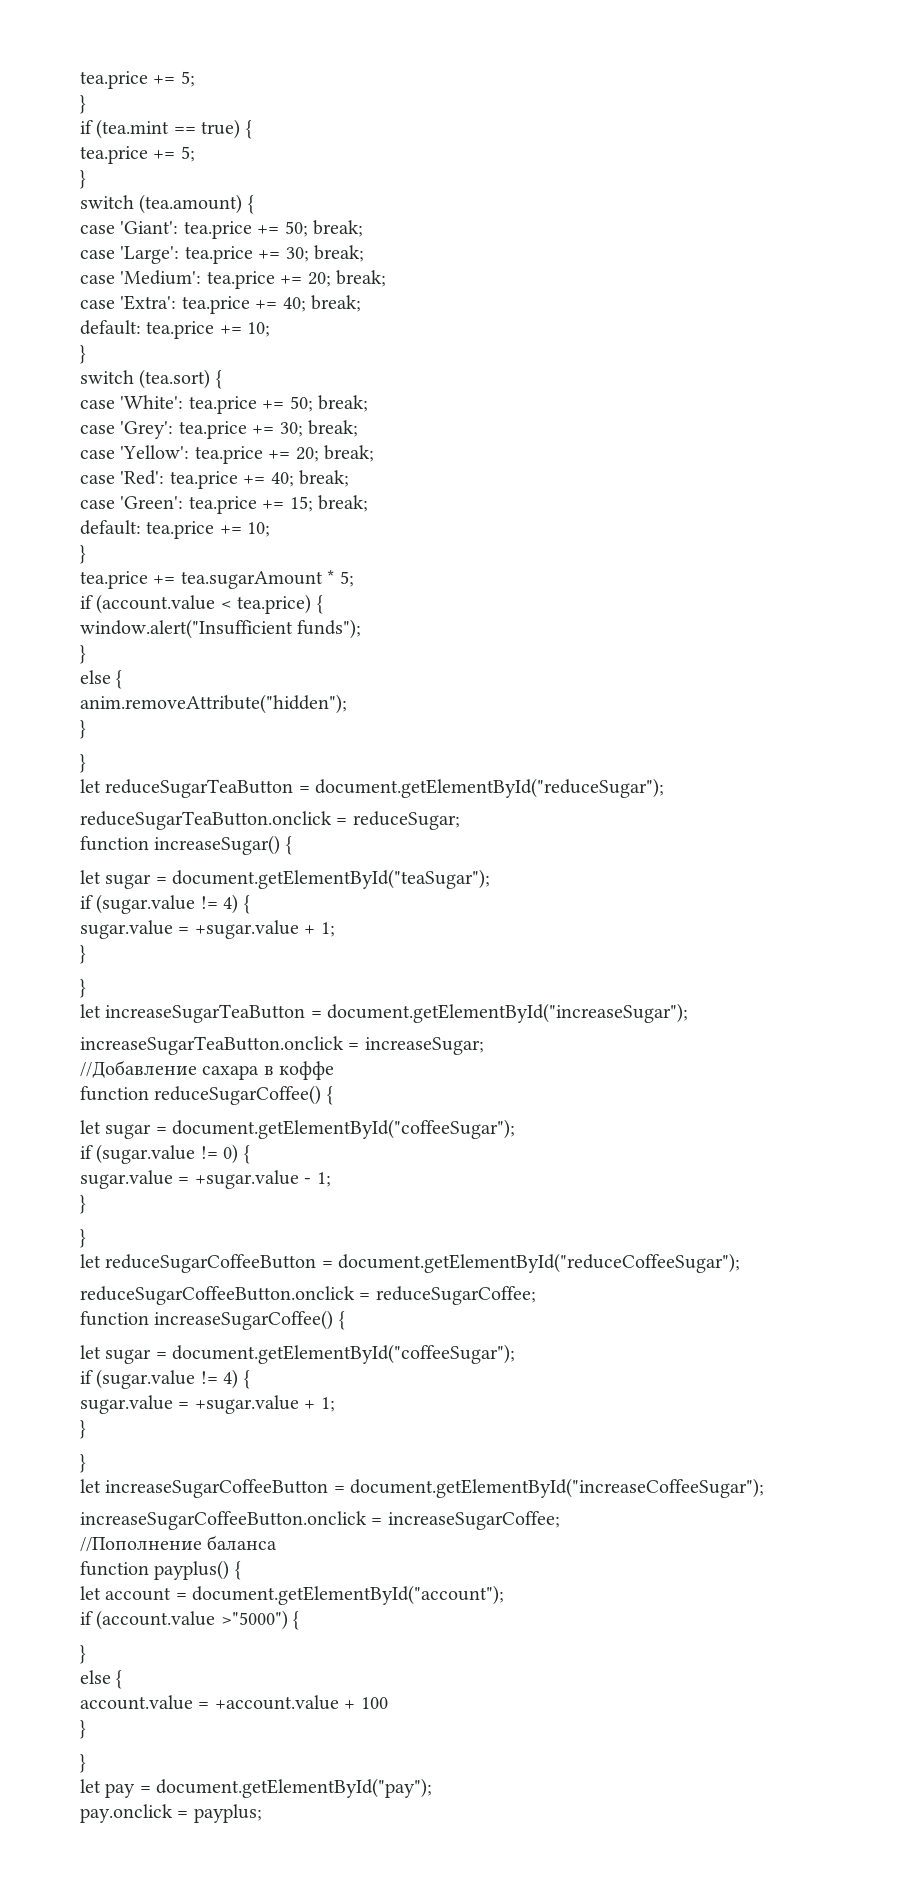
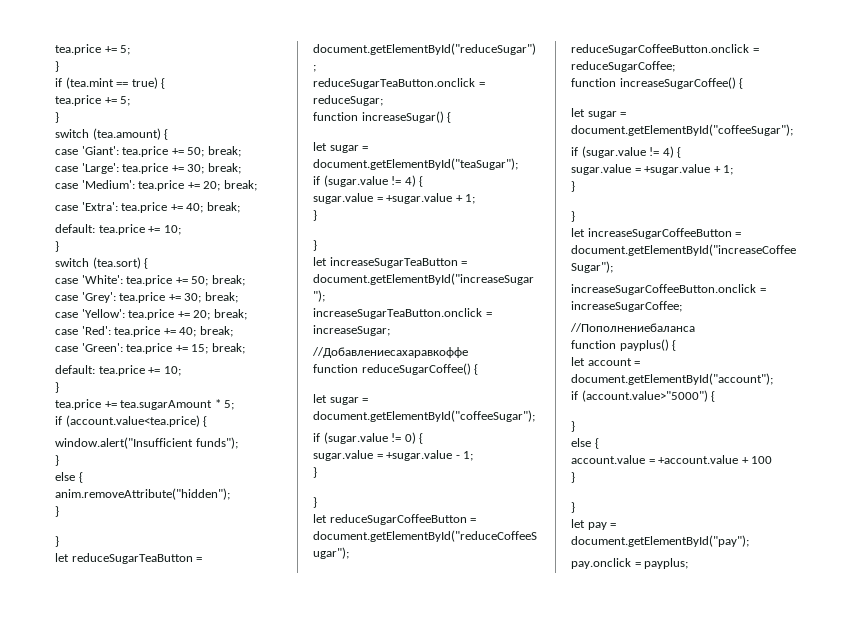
[96,594,312,614] (account.value < tea.price) -> [65,415,200,427] (account.value<tea.price)
[80,1060,335,1080] //Добавление сахара в коффе -> [312,347,468,358] //Добавлениесахаравкоффе
[80,1535,278,1552] //Пополнение баланса -> [570,323,695,332] //Пополнениебаланса
[96,1610,288,1630] (account.value >"5000") -> [581,390,708,402] (account.value>"5000")

